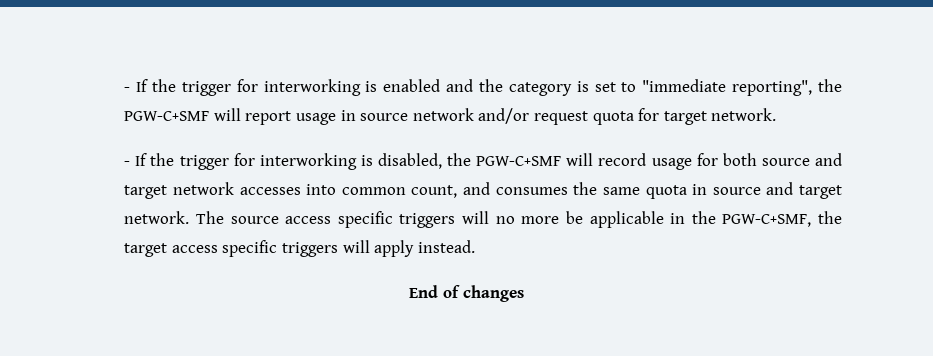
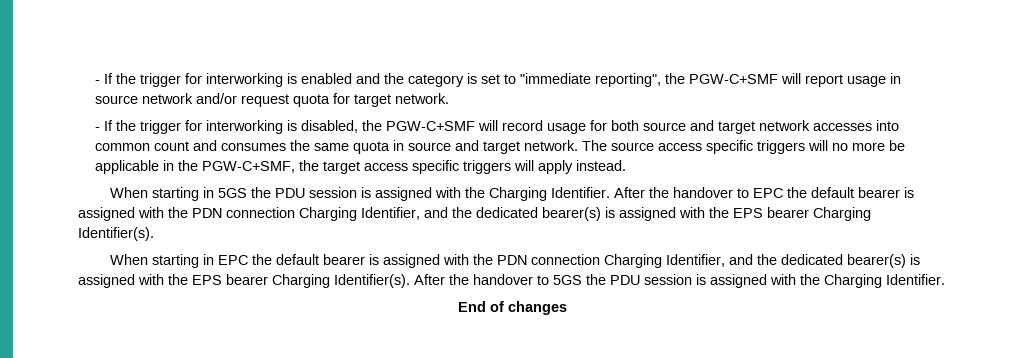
[411,185,458,198] count, -> [153,141,189,151] count
(475, 246) none -> [109,187,914,201] [78,207,871,221] [78,227,154,241] [109,254,920,268] [78,274,945,288] // When starting in 5GS the PDU session is assigned with the Charging Identifier. After the handover to EPC the default bearer is assigned with the PDN connection Charging Identifier, and the dedicated bearer(s) is assigned with the EPS bearer Charging Identifier(s). // When starting in EPC the default bearer is assigned with the PDN connection Charging Identifier, and the dedicated bearer(s) is assigned with the EPS bearer Charging Identifier(s). After the handover to 5GS the PDU session is assigned with the Charging Identifier.

